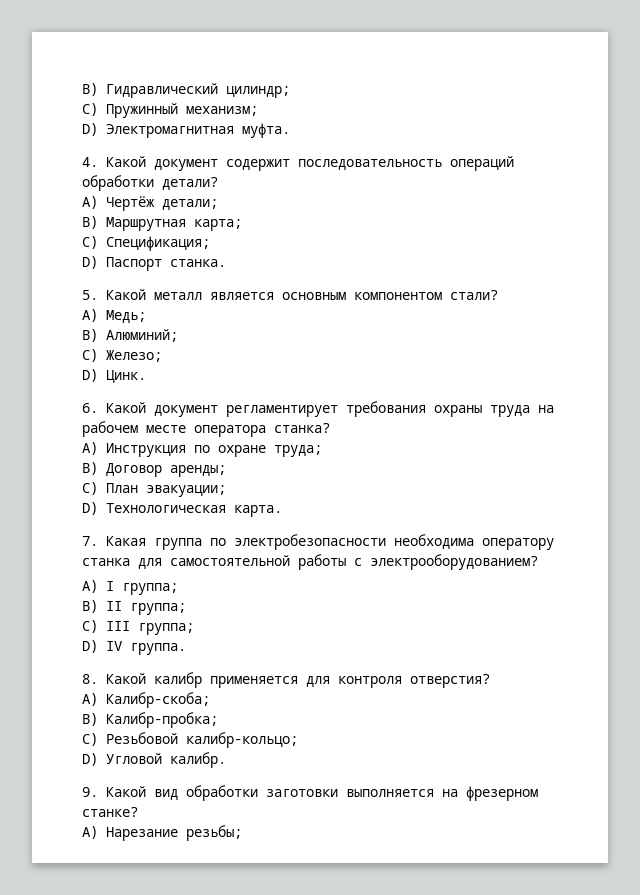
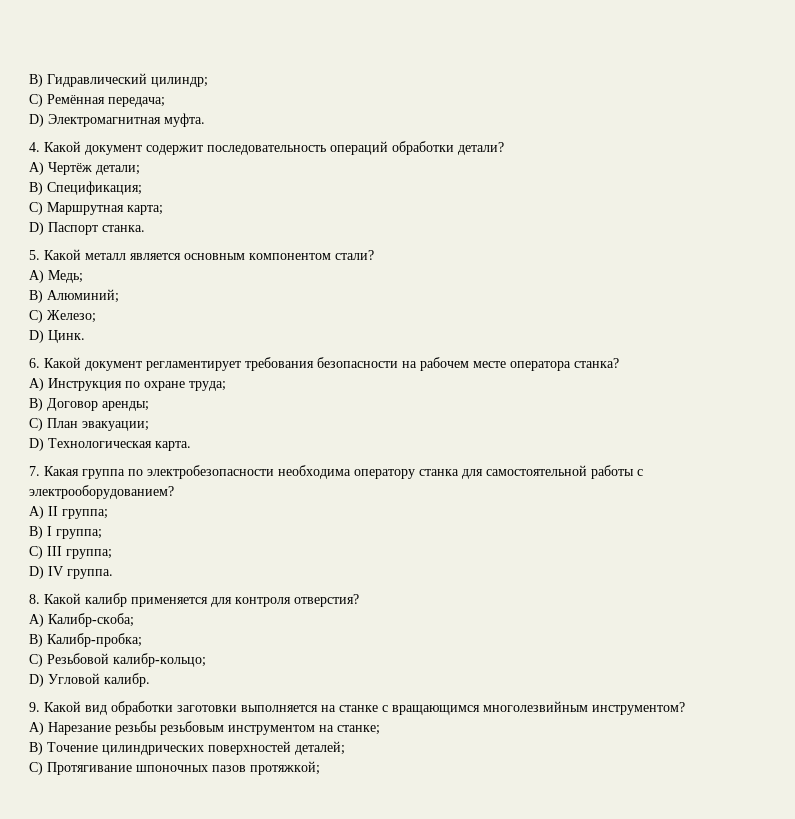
[106,103,258,118] Пружинный механизм; -> [47,94,165,107] Ремённая передача;
(98, 222) none -> [47,181,142,195] [29,202,43,215] Спецификация; // C)
[82,236,210,251] // C) Спецификация; -> (163, 210) none
[434,405,530,417] охраны труда -> [317,357,398,368] безопасности
[106,581,114,591] I -> [48,506,58,516] II
[106,601,122,611] II -> [47,526,52,536] I
[466,786,538,801] [82,807,138,817] [82,825,242,841] фрезерном станке? // A) Нарезание резьбы; -> [339,701,685,715] [29,721,380,735] [29,741,345,755] [29,761,320,775] станке с вращающимся многолезвийным инструментом? // A) Нарезание резьбы резьбовым инструментом на станке; // B) Точение цилиндрических поверхностей деталей; // C) Протягивание шпоночных пазов протяжкой;

